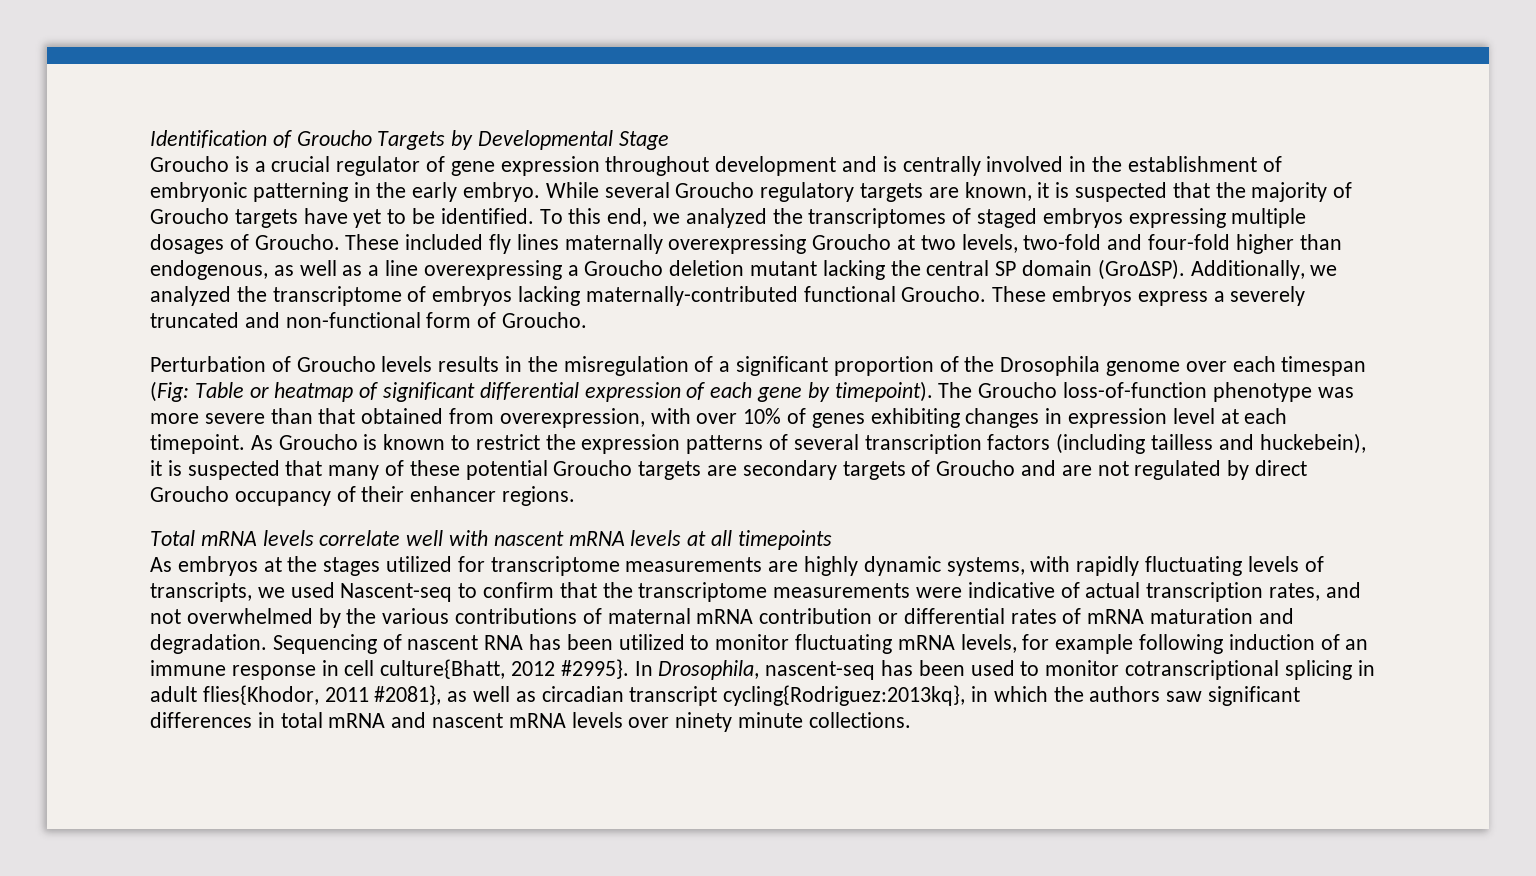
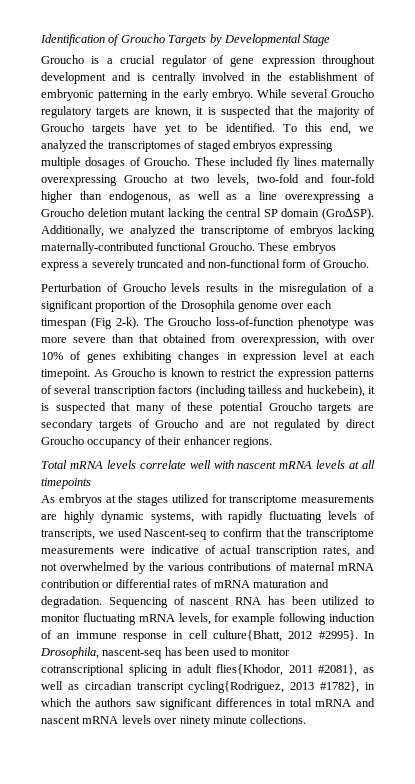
[150,381,933,402] (Fig: Table or heatmap of significant differential expression of each gene by timepoint). -> [90,317,139,329] (Fig 2-k).
[723,685,966,706] cycling{Rodriguez:2013kq}, -> [188,681,360,693] cycling{Rodriguez, 2013 #1782},

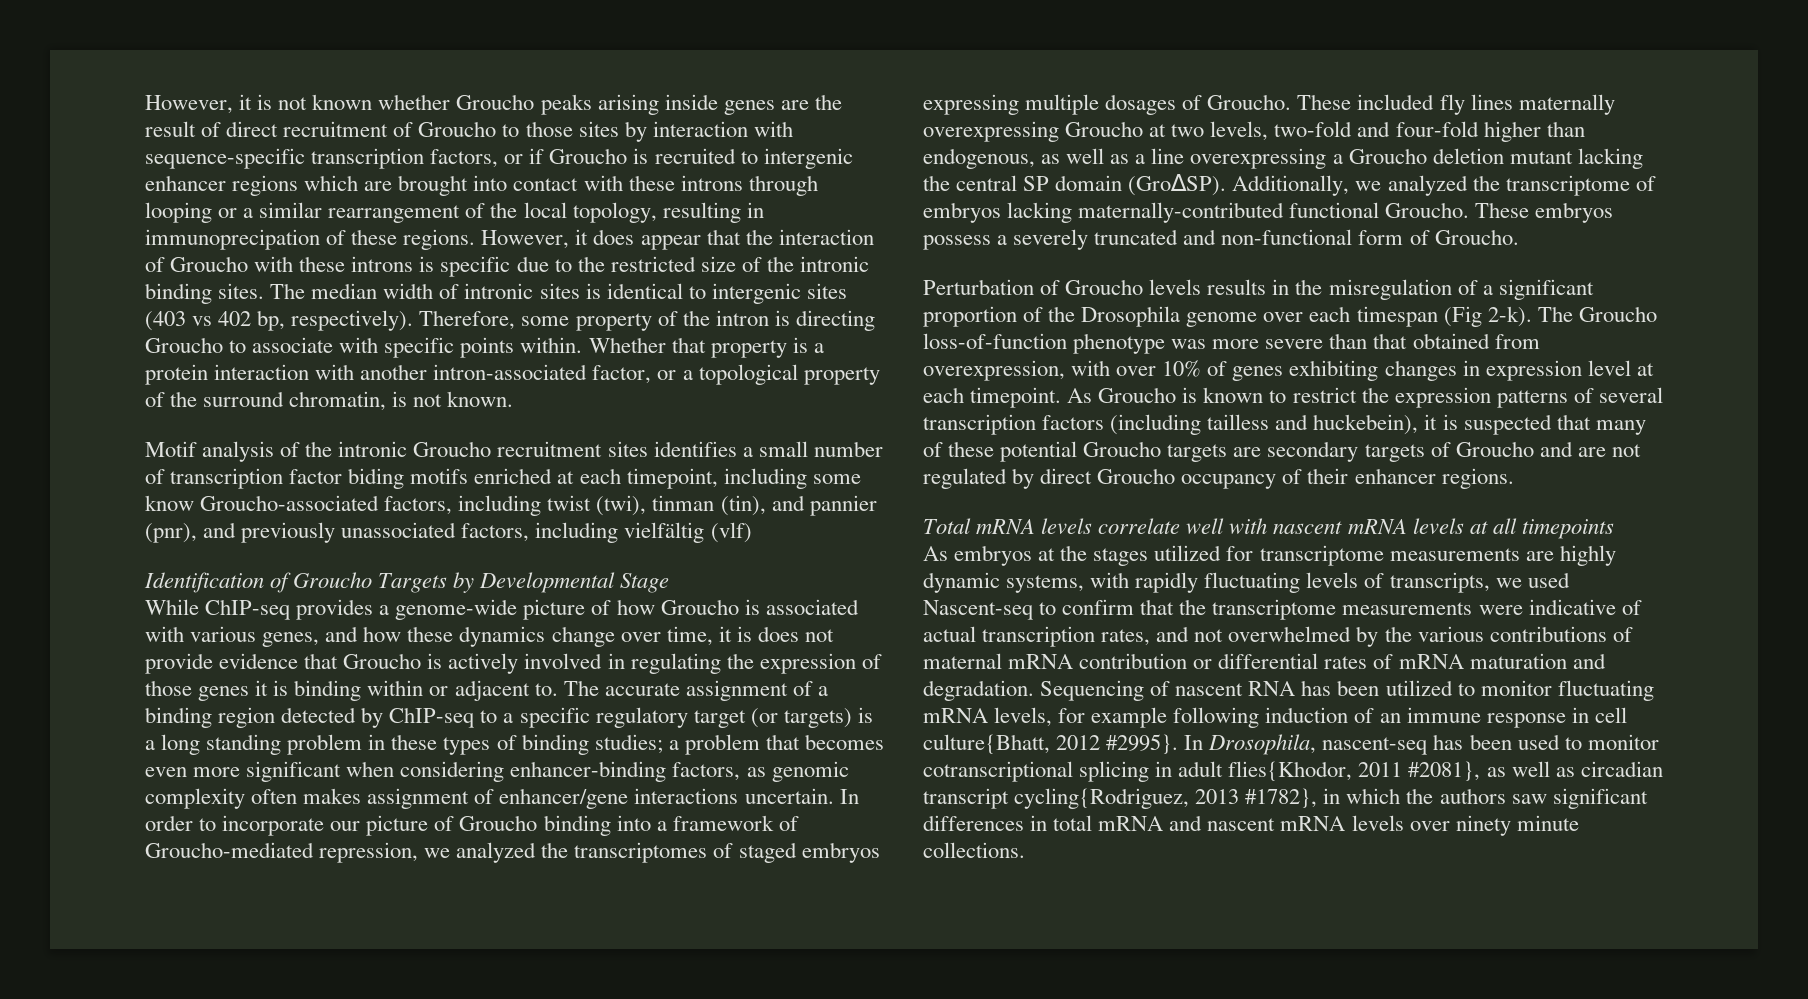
(40, 40) none -> [145,94,842,115] [145,121,793,142] [145,148,853,169] [145,175,818,196] [145,202,764,223] [145,229,874,250] [145,256,870,277] [145,283,847,304] [145,310,875,331] [145,337,824,358] [145,364,880,385] [145,391,514,411] [145,441,883,462] [145,468,861,489] [145,495,877,516] [145,522,752,543] However, it is not known whether Groucho peaks arising inside genes are the result of direct recruitment of Groucho to those sites by interaction with sequence-specific transcription factors, or if Groucho is recruited to intergenic enhancer regions which are brought into contact with these introns through looping or a similar rearrangement of the local topology, resulting in immunoprecipation of these regions. However, it does appear that the interaction of Groucho with these introns is specific due to the restricted size of the intronic binding sites. The median width of intronic sites is identical to intergenic sites (403 vs 402 bp, respectively). Therefore, some property of the intron is directing Groucho to associate with specific points within. Whether that property is a protein interaction with another intron-associated factor, or a topological property of the surround chromatin, is not known. // Motif analysis of the intronic Groucho recruitment sites identifies a small number of transcription factor biding motifs enriched at each timepoint, including some know Groucho-associated factors, including twist (twi), tinman (tin), and pannier (pnr), and previously unassociated factors, including vielfältig (vlf) //
[41,55,375,67] [41,72,375,84] [41,89,374,101] [41,106,375,118] [41,123,351,135] Groucho is a crucial regulator of gene expression throughout development and is centrally involved in the establishment of embryonic patterning in the early embryo. While several Groucho regulatory targets are known, it is suspected that the majority of Groucho targets have yet to be identified. To this end, -> [145,599,859,620] [145,626,834,647] [145,653,882,674] [145,680,828,701] [145,707,873,728] [145,734,884,755] [145,761,849,782] [145,788,859,809] [145,815,799,836] [145,842,419,863] While ChIP-seq provides a genome-wide picture of how Groucho is associated with various genes, and how these dynamics change over time, it is does not provide evidence that Groucho is actively involved in regulating the expression of those genes it is binding within or adjacent to. The accurate assignment of a binding region detected by ChIP-seq to a specific regulatory target (or targets) is a long standing problem in these types of binding studies; a problem that becomes even more significant when considering enhancer-binding factors, as genomic complexity often makes assignment of enhancer/gene interactions uncertain. In order to incorporate our picture of Groucho binding into a framework of Groucho-mediated repression,
[41,262,79,271] express -> [923,235,991,250] possess

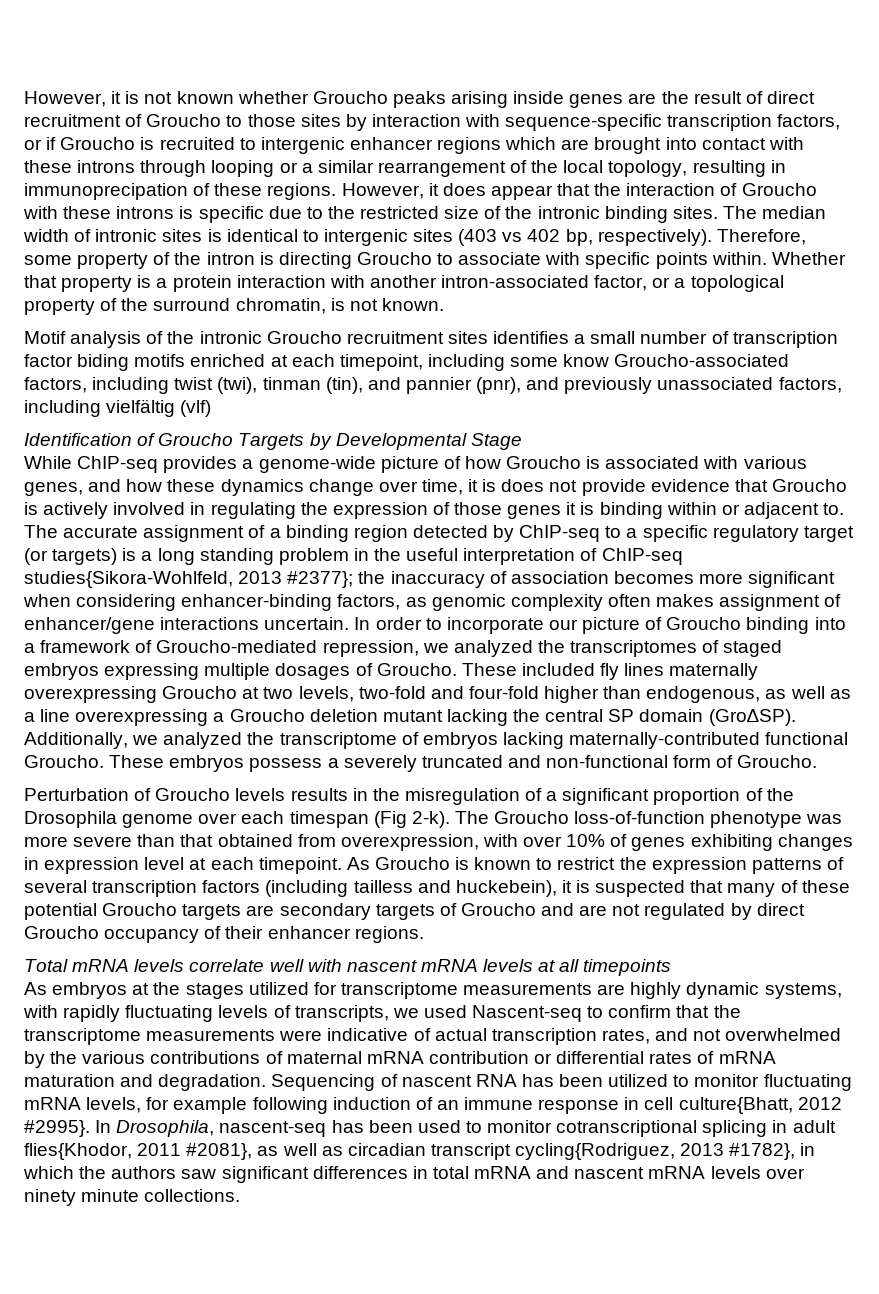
[391,734,884,755] [145,767,187,777] these types of binding studies; a problem that becomes even -> [374,548,683,565] [24,571,694,588] the useful interpretation of ChIP-seq studies{Sikora-Wohlfeld, 2013 #2377}; the inaccuracy of association becomes

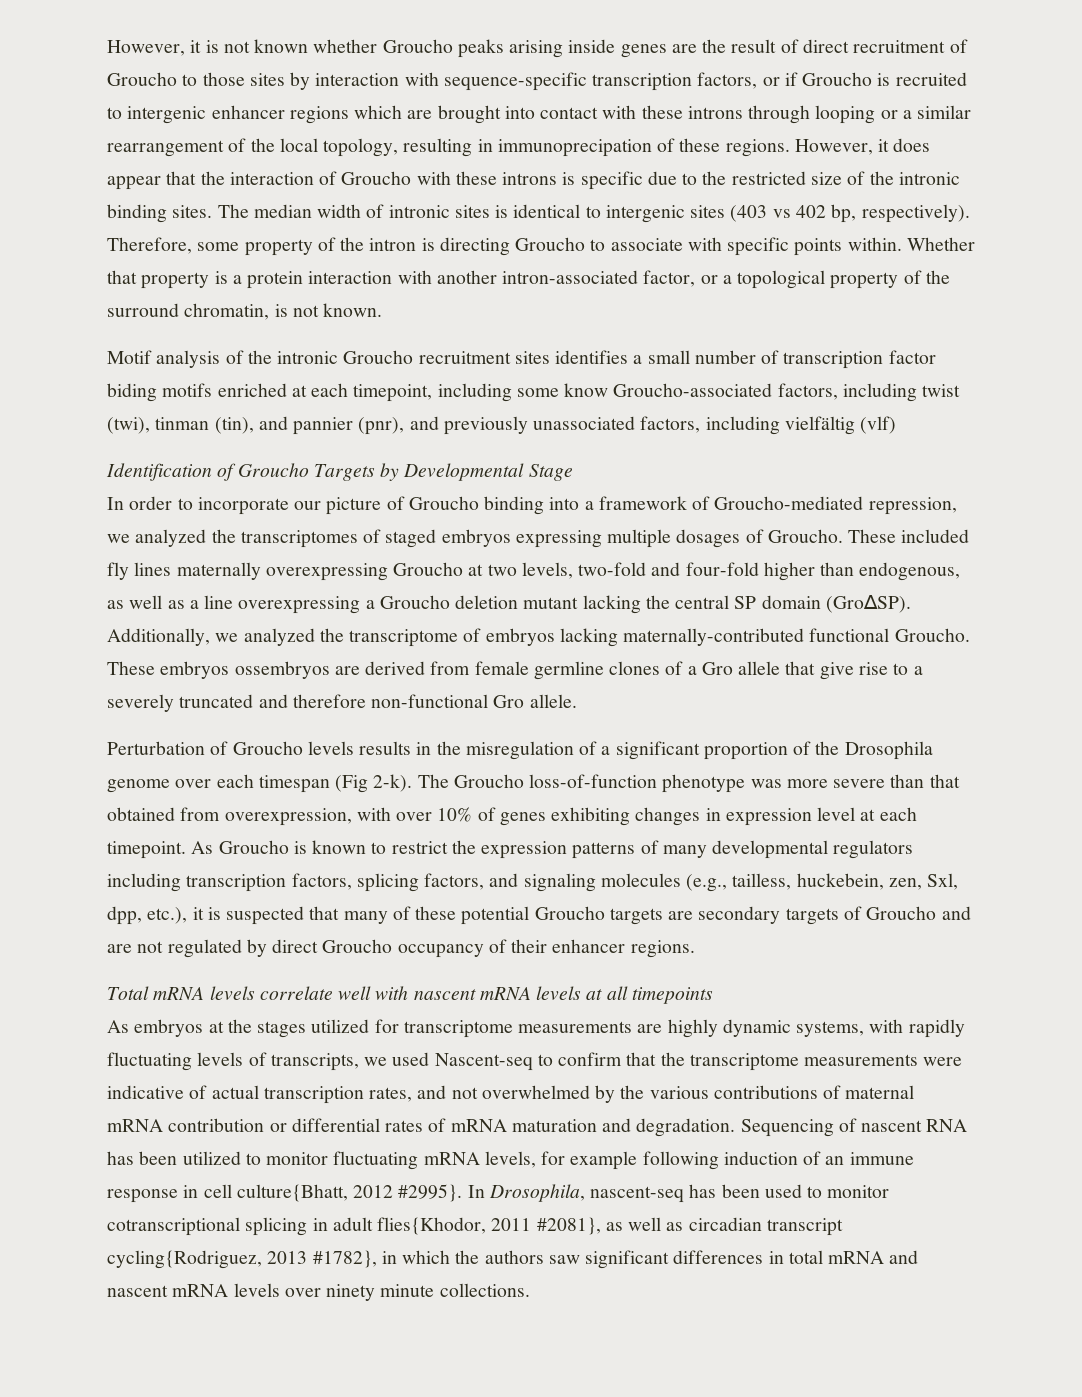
[24,456,807,473] [24,479,847,496] [24,502,845,519] [24,525,854,542] [24,548,683,565] [24,571,836,588] [23,594,842,611] [24,617,350,634] While ChIP-seq provides a genome-wide picture of how Groucho is associated with various genes, and how these dynamics change over time, it is does not provide evidence that Groucho is actively involved in regulating the expression of those genes it is binding within or adjacent to. The accurate assignment of a binding region detected by ChIP-seq to a specific regulatory target (or targets) is a long standing problem in the useful interpretation of ChIP-seq studies{Sikora-Wohlfeld, 2013 #2377}; the inaccuracy of association becomes more significant when considering enhancer-binding factors, as genomic complexity often makes assignment of enhancer/gene interactions uncertain. -> (573, 472) none
[249,755,818,772] possess a severely truncated and non-functional form of Groucho. -> [234,661,923,680] [107,694,577,712] ossembryos are derived from female germline clones of a Gro allele that give rise to a severely truncated and therefore non-functional Gro allele.
[24,880,557,897] several transcription factors (including tailless and huckebein), -> [662,840,914,859] [107,873,959,892] [107,906,188,925] many developmental regulators including transcription factors, splicing factors, and signaling molecules (e.g., tailless, huckebein, zen, Sxl, dpp, etc.),

